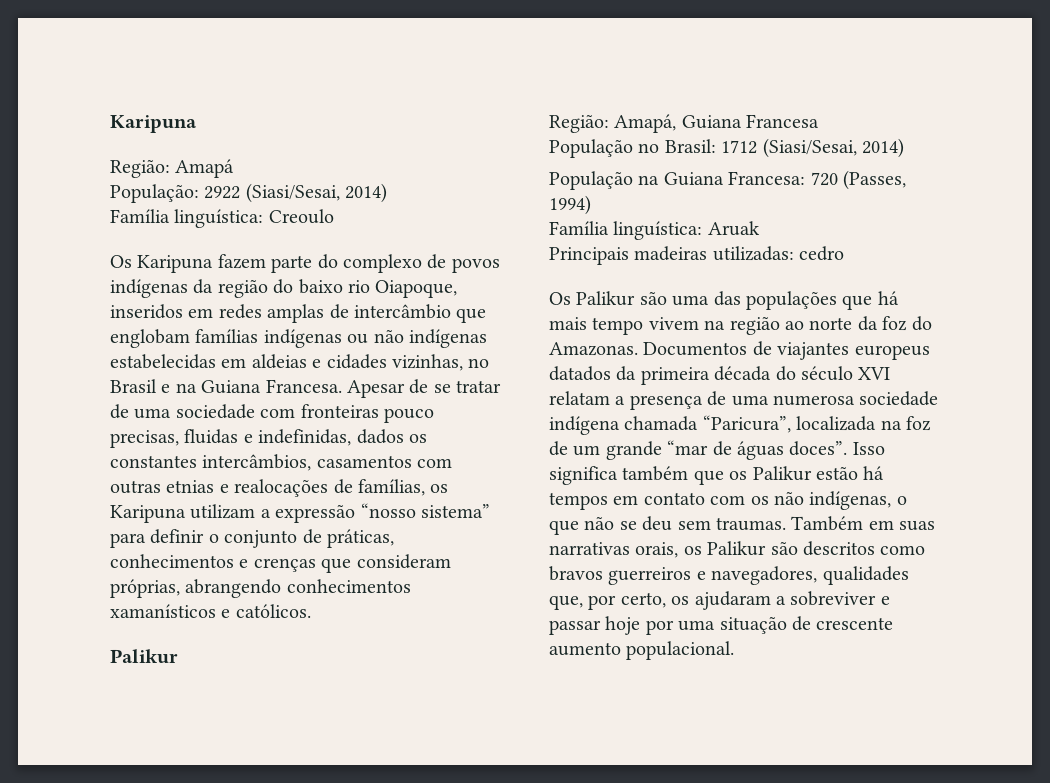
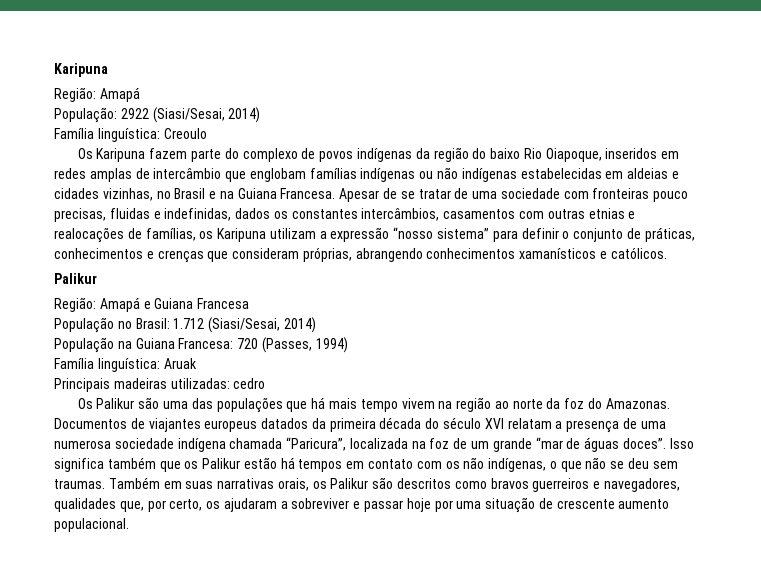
[348,280,370,293] rio -> [523,148,542,159] Rio
[614,114,677,133] Amapá, -> [99,297,151,312] Amapá e
[721,140,758,154] 1712 -> [173,318,205,329] 1.712

